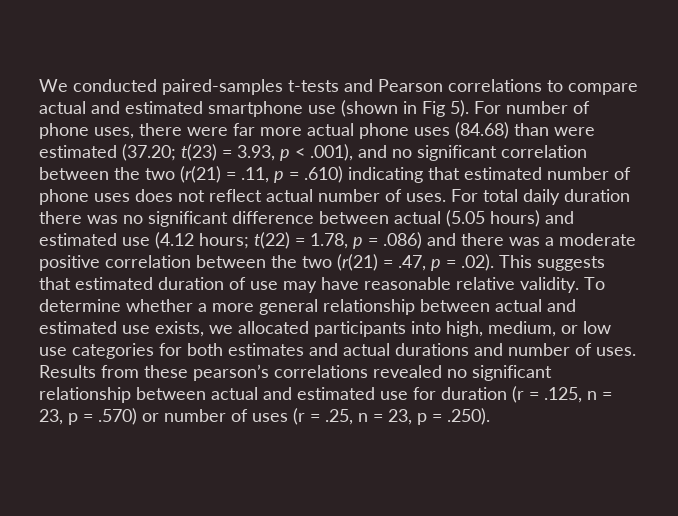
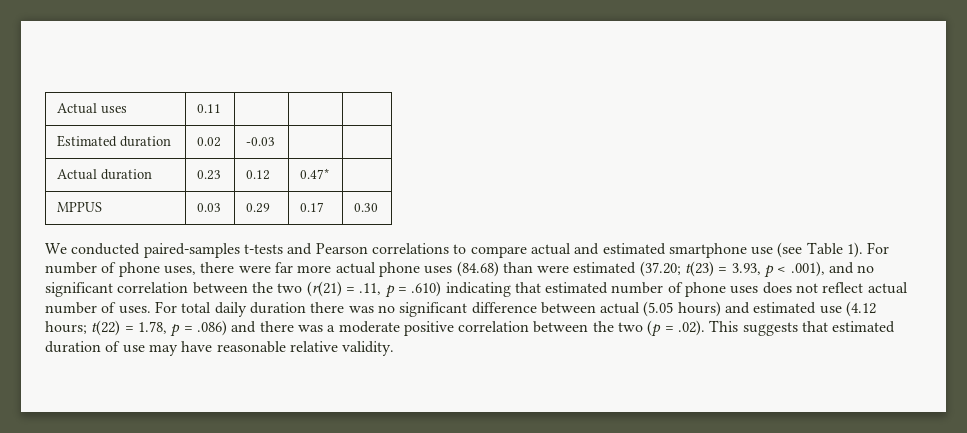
(39, 85) none -> [57,103,128,114] [197,104,222,113] [57,135,172,147] [197,137,222,147] [246,137,276,146] [57,169,153,180] [197,170,222,180] [246,170,271,180] [300,168,330,179] [57,202,103,212] [197,203,222,212] [246,203,271,213] [300,202,325,212] [354,203,379,212] Actual uses | 0.11 | | | // Estimated duration | 0.02 | -0.03 | | // Actual duration | 0.23 | 0.12 | 0.47* | // MPPUS | 0.03 | 0.29 | 0.17 | 0.30 //
[341,100,469,117] (shown in Fig 5). -> [777,242,864,258] (see Table 1).
[337,254,441,271] (r(21) = .47, p -> [647,320,662,337] (p
[584,277,605,290] [39,299,576,315] [39,321,611,337] [39,343,636,359] [39,364,552,381] [39,386,612,403] [39,408,490,425] To determine whether a more general relationship between actual and estimated use exists, we allocated participants into high, medium, or low use categories for both estimates and actual durations and number of uses. Results from these pearson’s correlations revealed no significant relationship between actual and estimated use for duration (r = .125, n = 23, p = .570) or number of uses (r = .25, n = 23, p = .250). -> (395, 348) none

